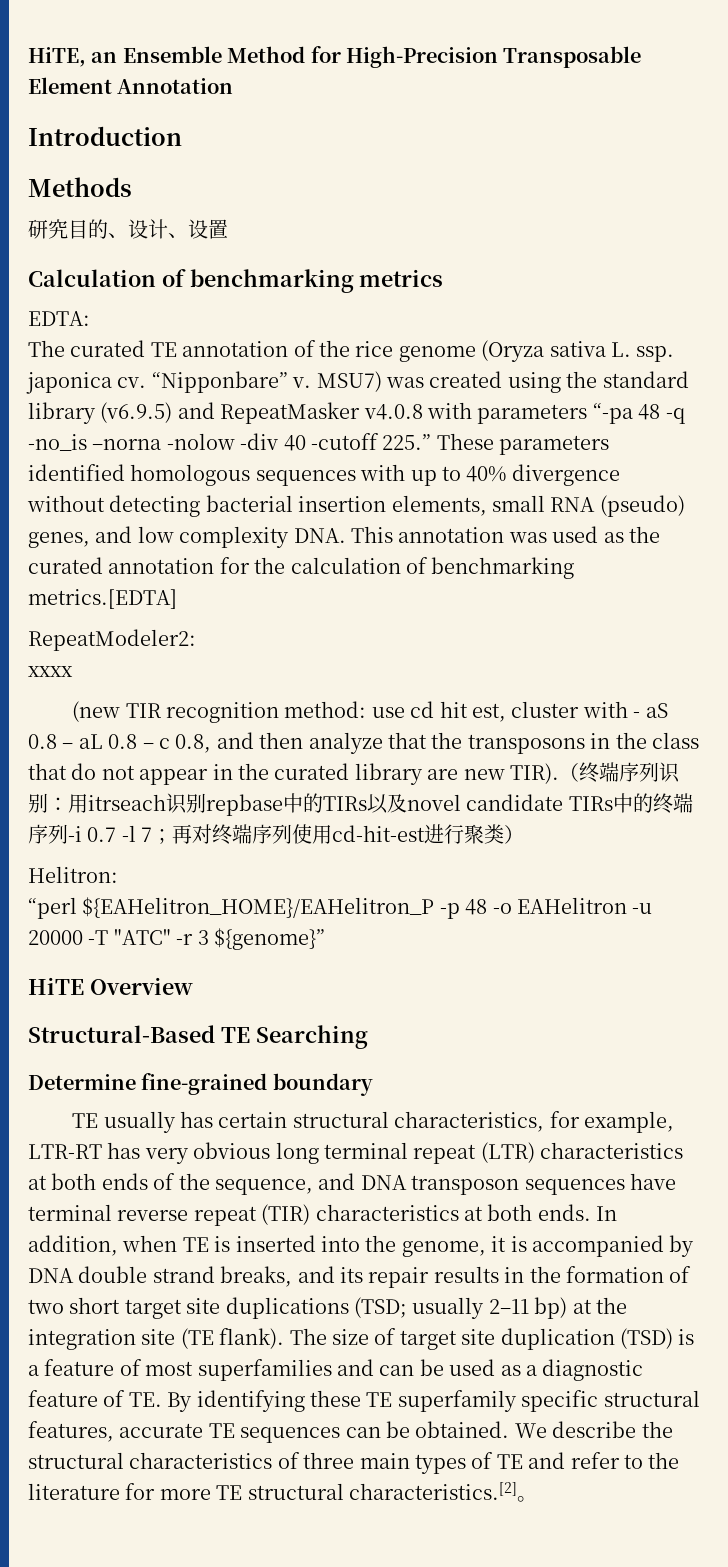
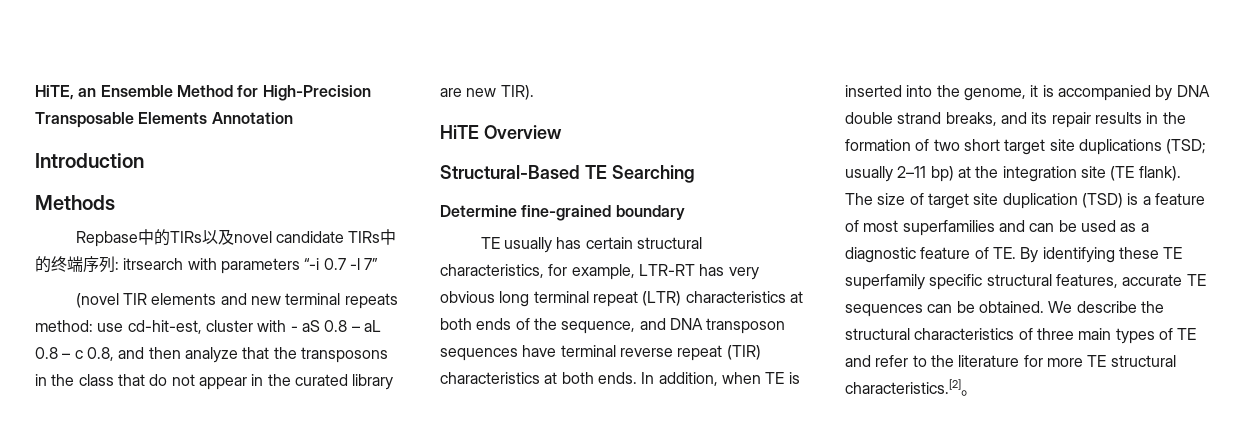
[28,77,112,94] Element -> [138,112,208,124] Elements
[28,219,228,239] [28,269,444,293] [28,311,90,326] [28,340,675,362] [26,371,689,394] [28,402,685,424] [28,433,610,455] [28,464,620,486] [27,495,685,517] [28,526,660,548] [28,557,575,579] [28,589,177,609] [28,629,196,651] [28,666,73,677] [72,701,506,723] 研究目的、设计、设置 // Calculation of benchmarking metrics // EDTA: // The curated TE annotation of the rice genome (Oryza sativa L. ssp. japonica cv. “Nipponbare” v. MSU7) was created using the standard library (v6.9.5) and RepeatMasker v4.0.8 with parameters “-pa 48 -q -no_is –norna -nolow -div 40 -cutoff 225.” These parameters identified homologous sequences with up to 40% divergence without detecting bacterial insertion elements, small RNA (pseudo) genes, and low complexity DNA. This annotation was used as the curated annotation for the calculation of benchmarking metrics.[EDTA] // RepeatModeler2: // xxxx // (new TIR recognition method: use cd hit est, -> [75,229,397,247] [35,256,379,274] [75,293,398,309] [35,320,202,334] Repbase中的TIRs以及novel candidate TIRs中的终端序列: itrsearch with parameters “-i 0.7 -l 7” // (novel TIR elements and new terminal repeats method: use cd-hit-est,
[559,762,680,783] [28,793,693,816] [28,824,525,845] [28,866,118,883] [28,897,653,919] [28,928,325,950] （终端序列识别：用itrseach识别repbase中的TIRs以及novel candidate TIRs中的终端序列-i 0.7 -l 7；再对终端序列使用cd-hit-est进行聚类） // Helitron: // “perl ${EAHelitron_HOME}/EAHelitron_P -p 48 -o EAHelitron -u 20000 -T "ATC" -r 3 ${genome}” -> (534, 92) none

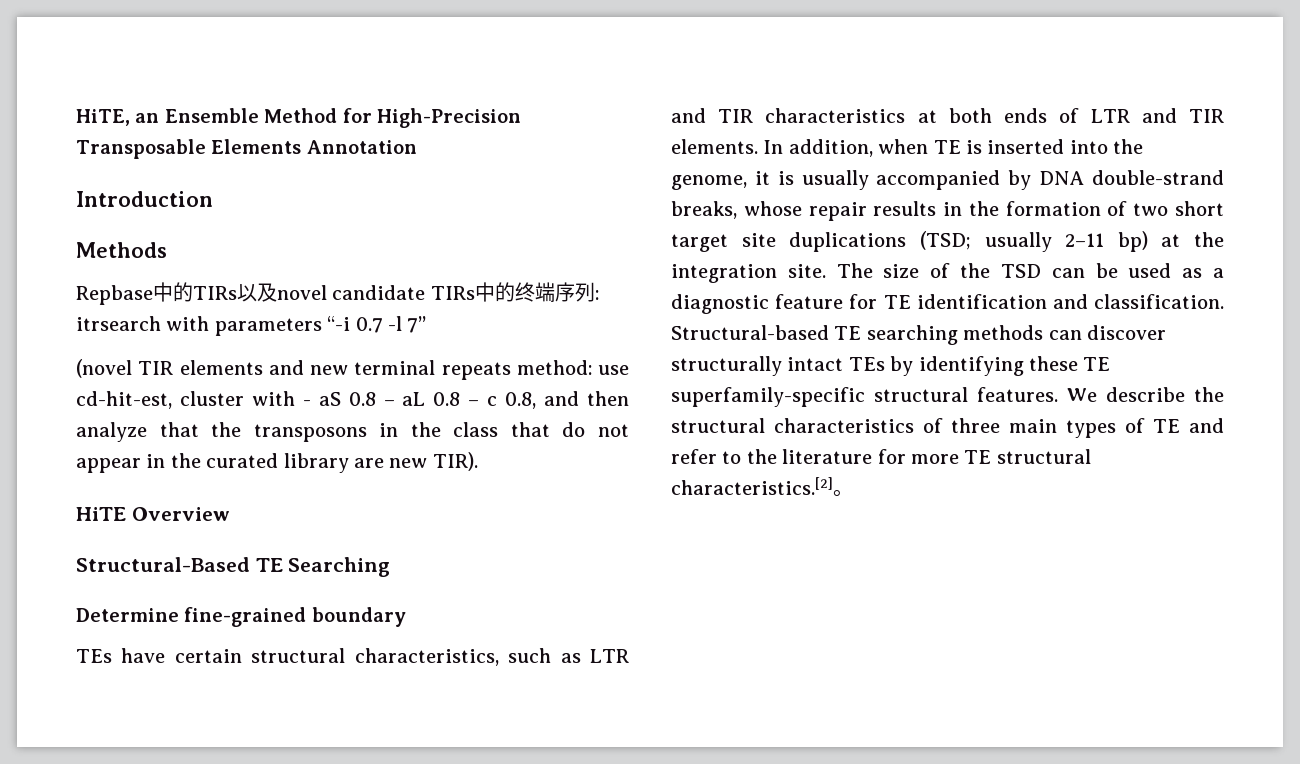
[480,237,702,253] [440,264,759,280] [440,291,682,307] TE usually has certain structural characteristics, for example, LTR-RT has very obvious long terminal repeat (LTR) -> [76,648,630,666] [671,108,754,123] TEs have certain structural characteristics, such as LTR and TIR
[533,318,786,334] [440,345,761,361] [440,372,637,384] the sequence, and DNA transposon sequences have terminal reverse repeat (TIR) characteristics at both ends. -> [1090,108,1224,123] [671,139,758,154] LTR and TIR elements.
(1054, 91) none -> [801,170,869,190] usually
[845,112,1048,126] double strand breaks, and its -> [1092,170,1224,185] [671,201,802,219] double-strand breaks, whose
[1080,166,1181,181] [845,193,1205,209] [845,220,1025,236] site (TE flank). The size of target site duplication (TSD) is a feature of most superfamilies and -> [787,263,1041,278] site. The size of the TSD
[974,247,1183,263] [845,274,1206,290] [845,301,1044,317] of TE. By identifying these TE superfamily specific structural features, accurate TE sequences can be obtained. -> [849,294,1224,309] [671,325,1166,345] [671,356,1111,376] [671,387,1059,407] for TE identification and classification. Structural-based TE searching methods can discover structurally intact TEs by identifying these TE superfamily-specific structural features.

